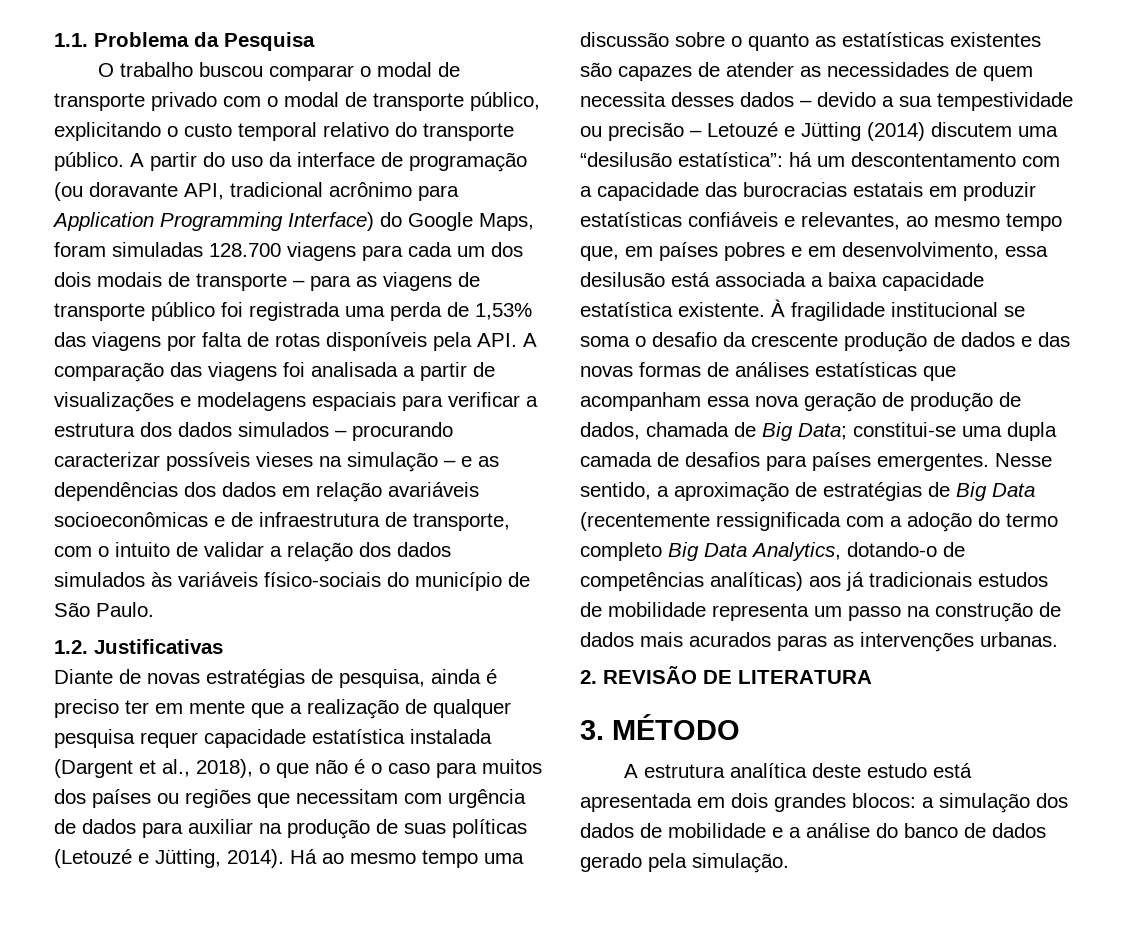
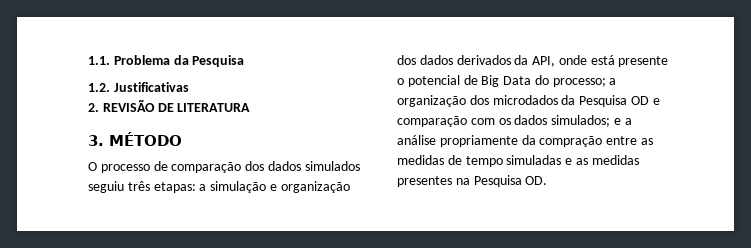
[97,62,460,81] [54,92,540,111] [54,122,514,141] [54,152,527,172] [54,182,459,201] [52,212,534,231] [54,242,523,261] [54,272,480,291] [54,302,532,321] [54,332,537,351] [54,362,495,382] [54,392,538,412] [54,422,453,441] [54,452,499,472] [54,482,479,502] [54,512,510,531] [54,542,451,562] [54,572,530,591] [54,602,154,617] [54,639,223,654] [54,669,497,688] [54,699,511,719] [54,729,492,748] [54,759,542,778] [54,789,526,808] [54,819,527,839] [54,849,524,868] [580,32,1041,51] [580,62,1033,81] [580,92,1073,111] [580,122,1058,141] [580,152,1060,167] [580,182,1036,201] [580,212,1062,231] [580,242,1048,261] [580,272,984,291] [580,299,1025,321] [580,332,1070,352] [580,362,956,381] [580,392,1021,412] [580,422,1057,441] [580,452,1052,471] [580,482,1035,502] [580,512,1058,532] [580,542,965,561] [580,572,1048,591] [580,602,1061,622] [580,632,1058,652] O trabalho buscou comparar o modal de transporte privado com o modal de transporte público, explicitando o custo temporal relativo do transporte público. A partir do uso da interface de programação (ou doravante API, tradicional acrônimo para Application Programming Interface) do Google Maps, foram simuladas 128.700 viagens para cada um dos dois modais de transporte – para as viagens de transporte público foi registrada uma perda de 1,53% das viagens por falta de rotas disponíveis pela API. A comparação das viagens foi analisada a partir de visualizações e modelagens espaciais para verificar a estrutura dos dados simulados – procurando caracterizar possíveis vieses na simulação – e as dependências dos dados em relação avariáveis socioeconômicas e de infraestrutura de transporte, com o intuito de validar a relação dos dados simulados às variáveis físico-sociais do município de São Paulo. // 1.2. Justificativas // Diante de novas estratégias de pesquisa, ainda é preciso ter em mente que a realização de qualquer pesquisa requer capacidade estatística instalada (Dargent et al., 2018), o que não é o caso para muitos dos países ou regiões que necessitam com urgência de dados para auxiliar na produção de suas políticas (Letouzé e Jütting, 2014). Há ao mesmo tempo uma discussão sobre o quanto as estatísticas existentes são capazes de atender as necessidades de quem necessita desses dados – devido a sua tempestividade ou precisão – Letouzé e Jütting (2014) discutem uma “desilusão estatística”: há um descontentamento com a capacidade das burocracias estatais em produzir estatísticas confiáveis e relevantes, ao mesmo tempo que, em países pobres e em desenvolvimento, essa desilusão está associada a baixa capacidade estatística existente. À fragilidade institucional se soma o desafio da crescente produção de dados e das novas formas de análises estatísticas que acompanham essa nova geração de produção de dados, chamada de Big Data; constitui-se uma dupla camada de desafios para países emergentes. Nesse sentido, a aproximação de estratégias de Big Data (recentemente ressignificada com a adoção do termo completo Big Data Analytics, dotando-o de competências analíticas) aos já tradicionais estudos de mobilidade representa um passo na construção de dados mais acurados paras as intervenções urbanas. -> [88,82,189,92] 1.2. Justificativas
[623,763,972,778] [580,793,1068,813] [580,823,1046,838] [580,853,789,873] A estrutura analítica deste estudo está apresentada em dois grandes blocos: a simulação dos dados de mobilidade e a análise do banco de dados gerado pela simulação. -> [88,161,360,173] [88,181,350,193] [397,55,669,67] [397,75,617,87] [397,95,660,107] [397,115,632,127] [397,135,653,147] [397,155,639,167] [397,175,548,187] O processo de comparação dos dados simulados seguiu três etapas: a simulação e organização dos dados derivados da API, onde está presente o potencial de Big Data do processo; a organização dos microdados da Pesquisa OD e comparação com os dados simulados; e a análise propriamente da compração entre as medidas de tempo simuladas e as medidas presentes na Pesquisa OD.

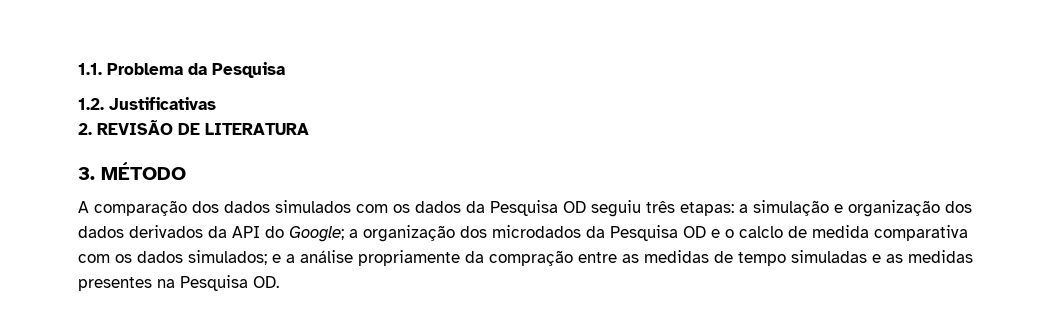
[88,161,168,173] O processo de -> [78,201,89,213] A
(360, 166) none -> [356,200,586,216] com os dados da Pesquisa OD
[532,55,669,67] [397,75,606,87] API, onde está presente o potencial de Big Data do processo; -> [232,226,344,242] API do Google;
[397,116,467,127] comparação -> [725,225,968,241] o calclo de medida comparativa

